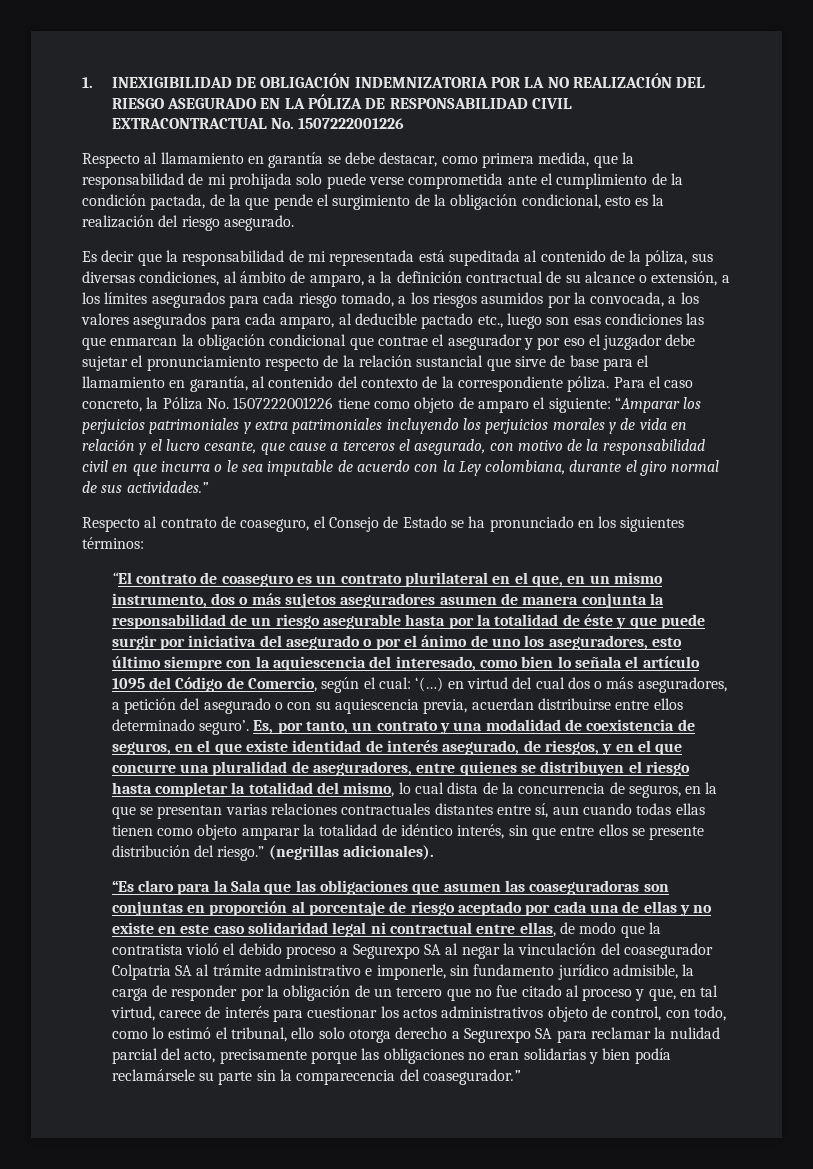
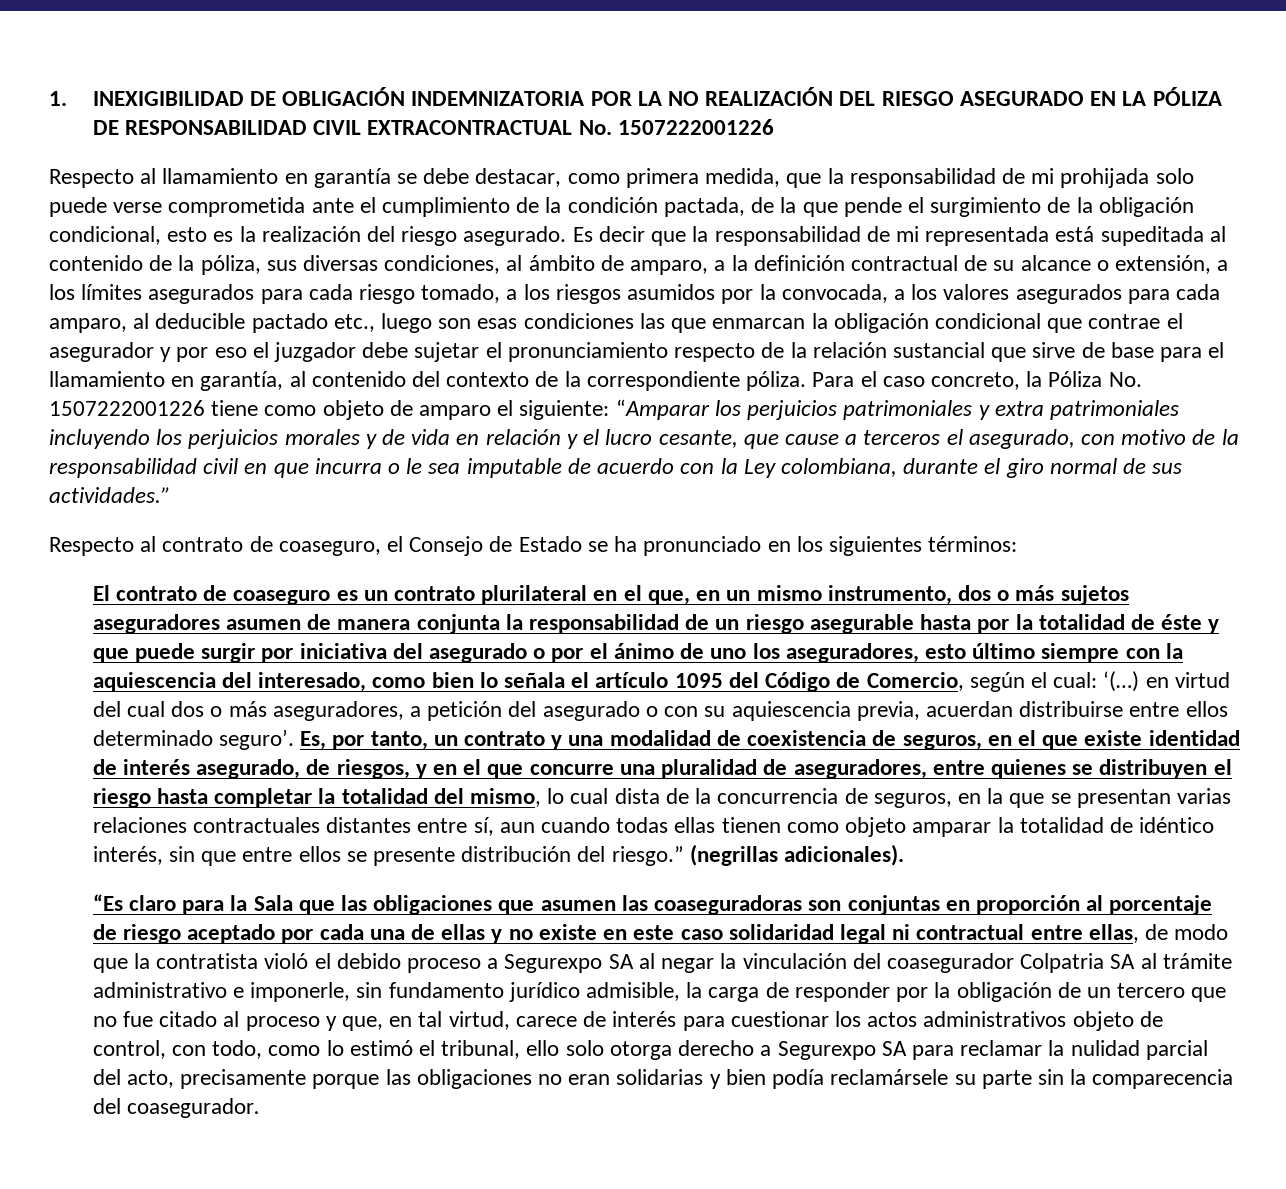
(294, 223) // -> (567, 236) none
[111,572,132,584] “El -> [92,585,110,601] El
[422,1069,521,1085] coasegurador.” -> [127,1098,261,1118] coasegurador.

